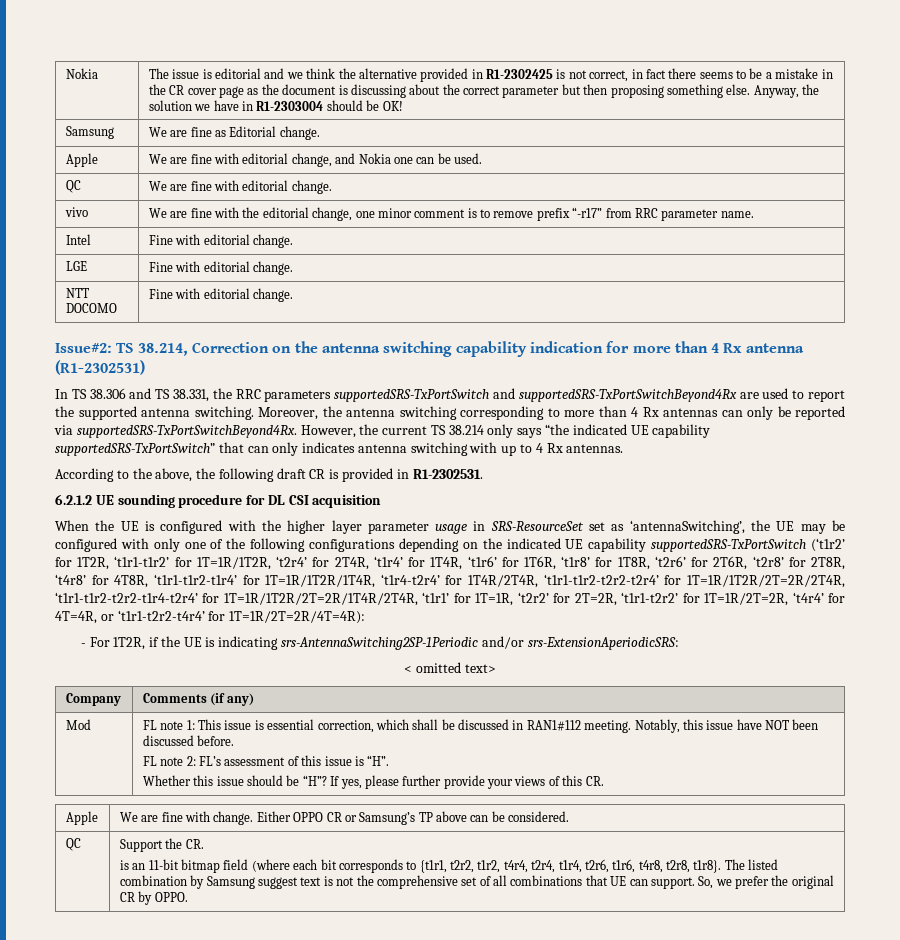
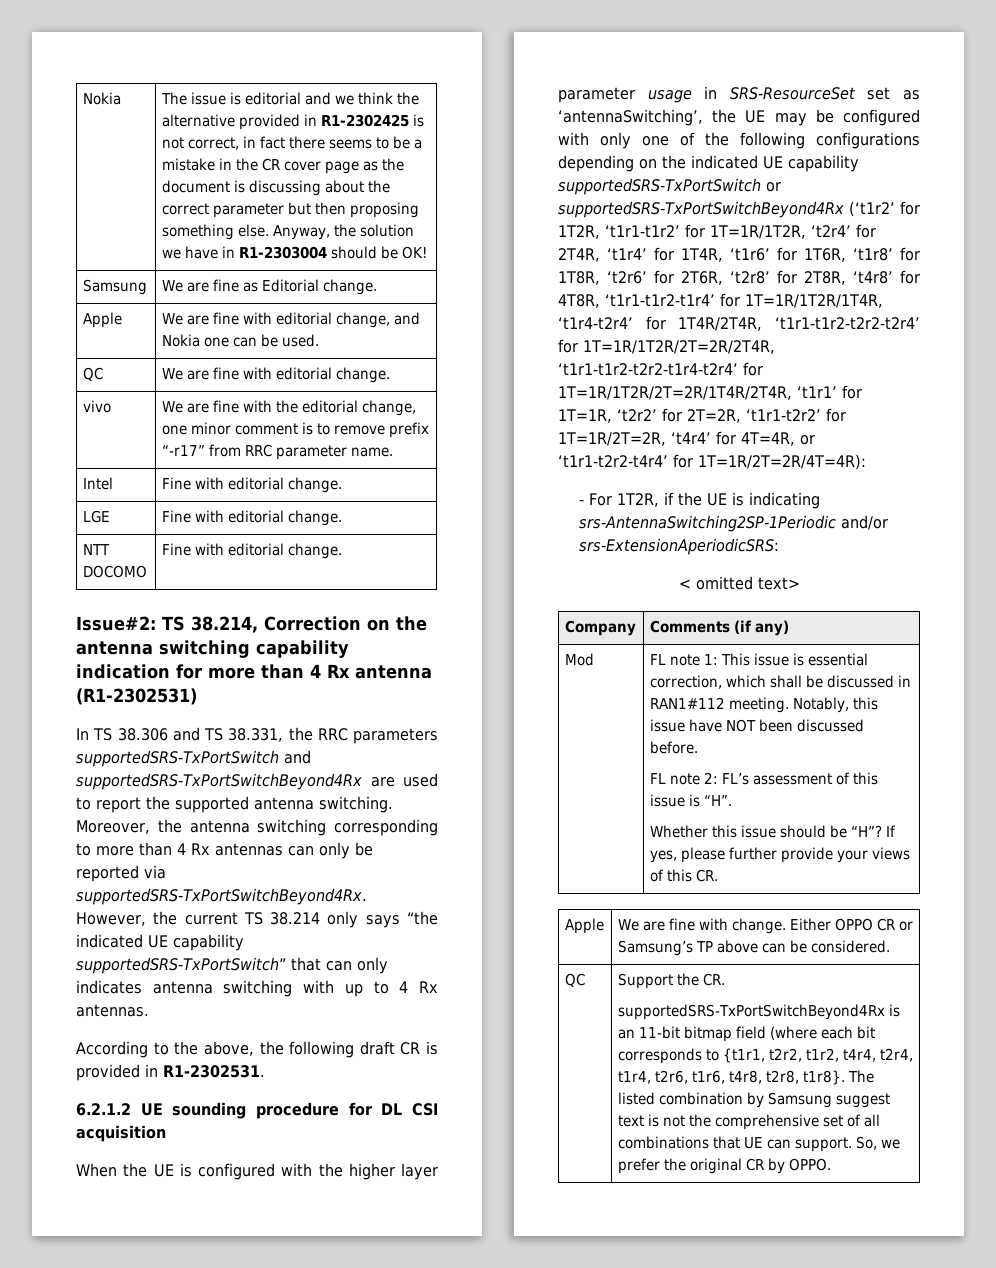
(807, 545) none -> [765,182,781,192] [558,201,844,218] or supportedSRS-TxPortSwitchBeyond4Rx
(204, 844) none -> [617,1004,885,1020] supportedSRS-TxPortSwitchBeyond4Rx

